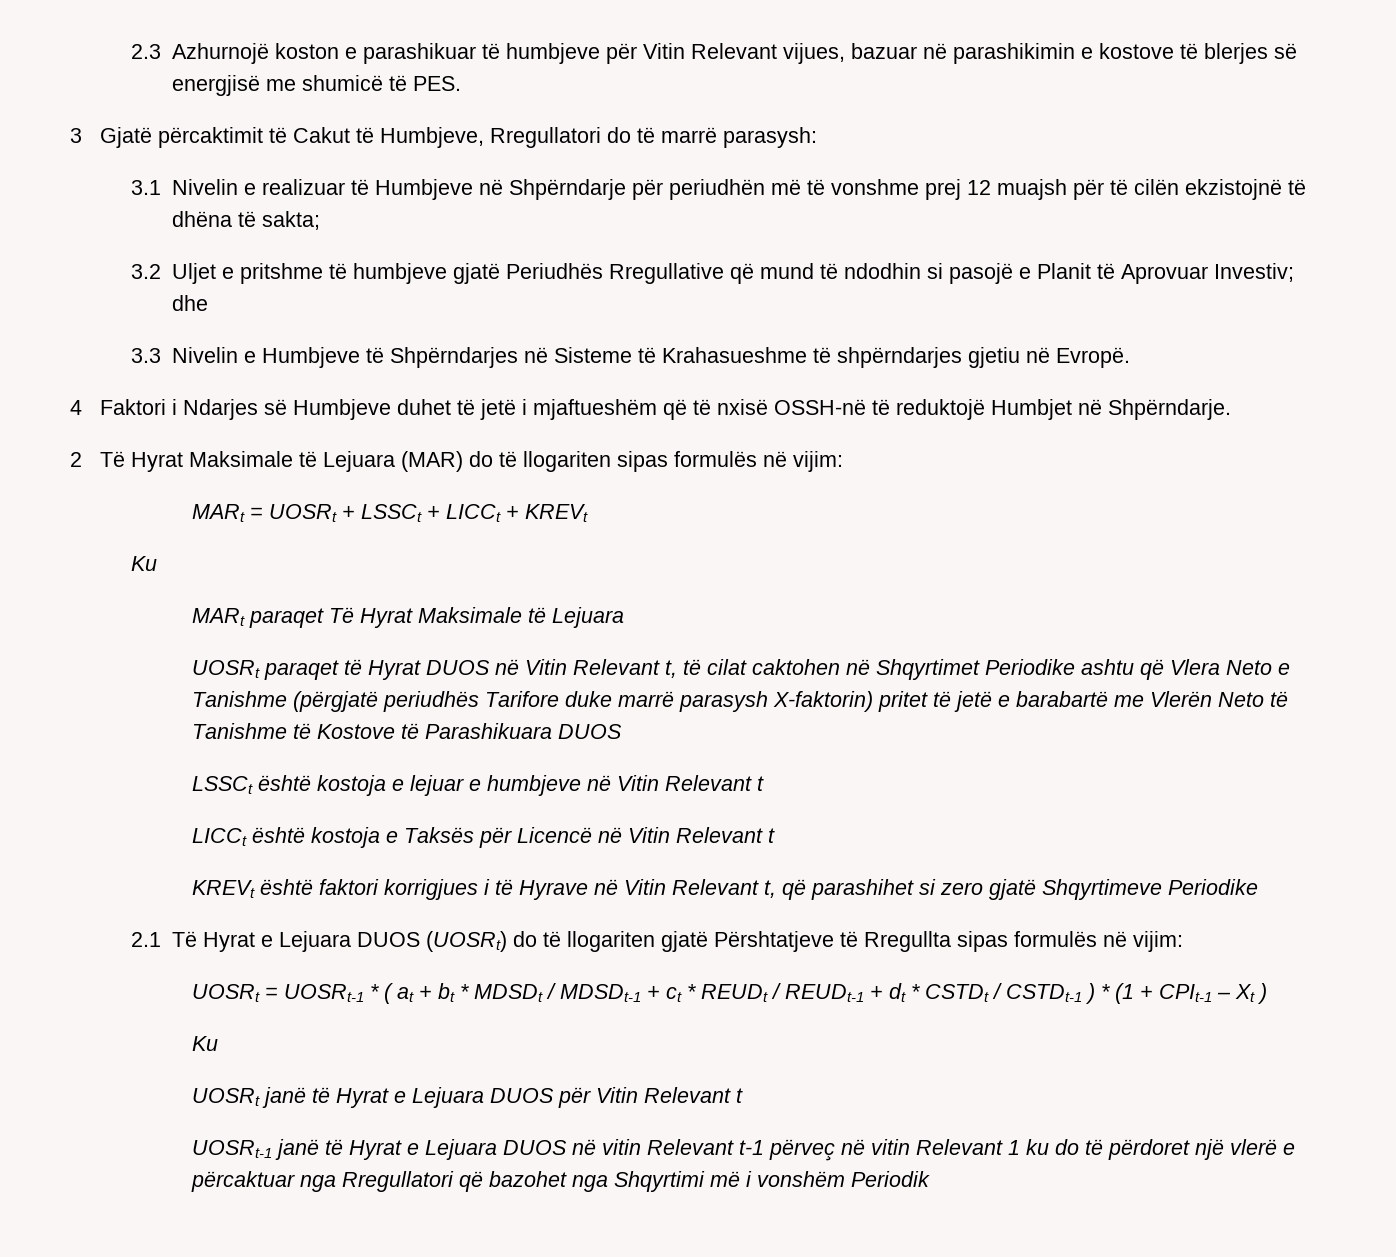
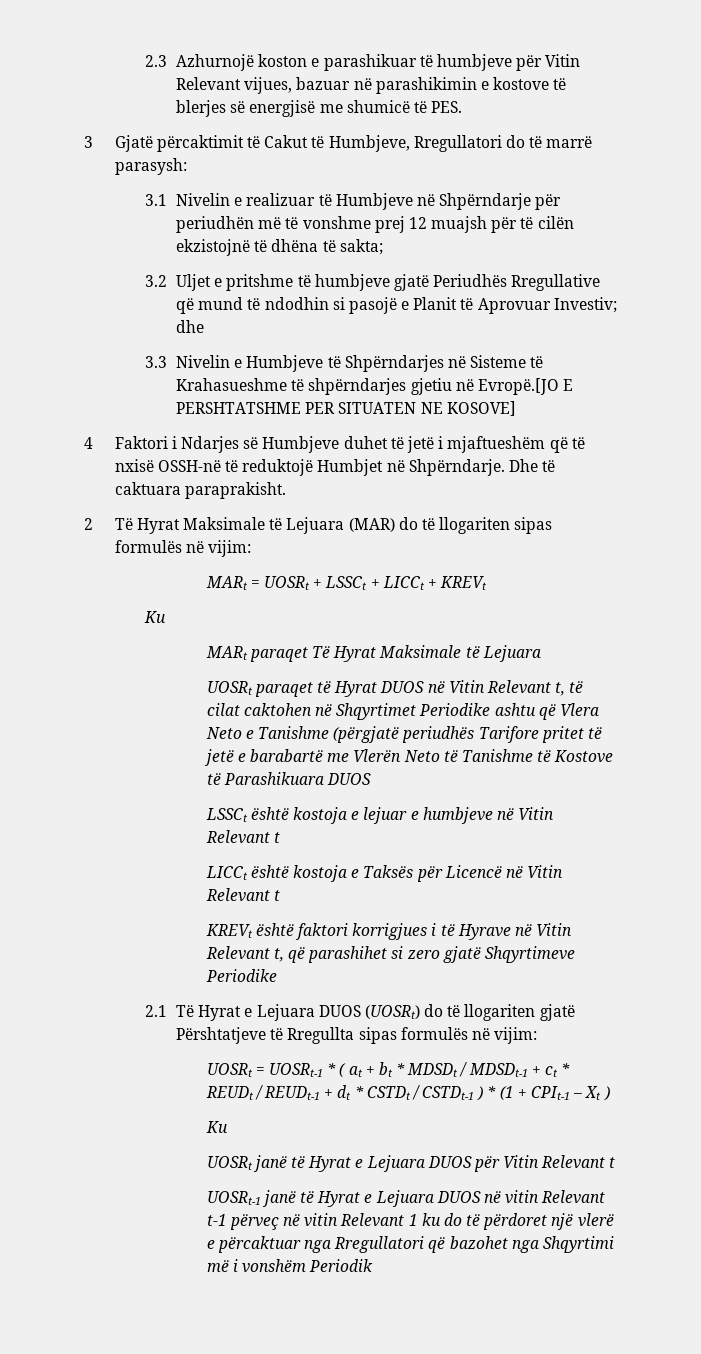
[1055,347,1130,368] Evropë. -> [477,378,574,395] [175,401,516,416] Evropë.[JO E PERSHTATSHME PER SITUATEN NE KOSOVE]
(1232, 409) none -> [508,459,556,472] [114,482,286,499] Dhe të caktuara paraprakisht.
[564,691,873,712] duke marrë parasysh X-faktorin) -> (539, 734) none

